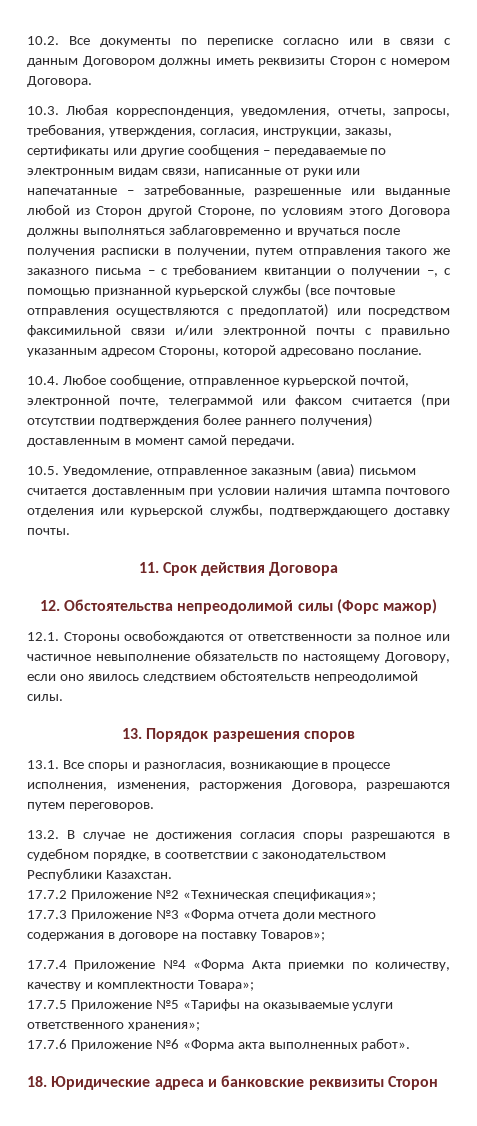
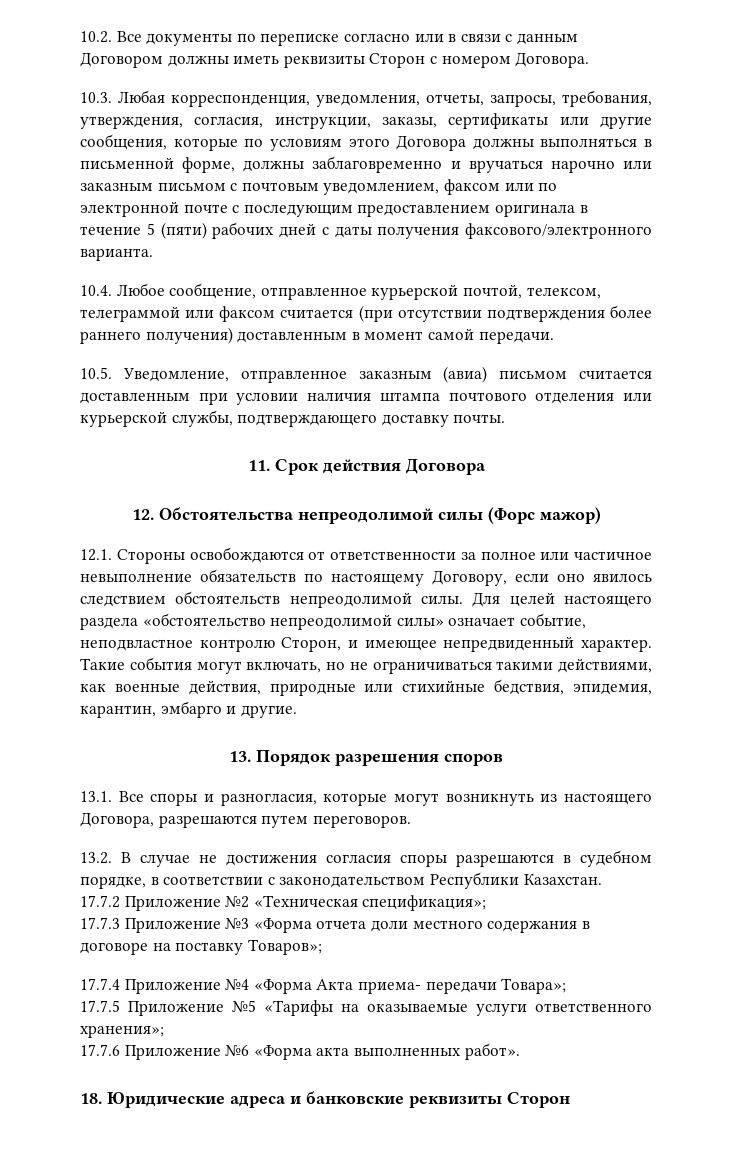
[187,144,387,157] [27,168,361,177] [27,184,450,197] [27,204,255,217] сообщения – передаваемые по электронным видам связи, написанные от руки или напечатанные – затребованные, разрешенные или выданные любой из Сторон другой Стороне, -> [80,134,238,151] сообщения, которые
[168,224,400,237] [27,248,450,257] [27,264,451,277] [27,284,395,298] [27,304,450,318] [27,325,450,337] [27,345,422,357] заблаговременно и вручаться после получения расписки в получении, путем отправления такого же заказного письма – с требованием квитанции о получении –, с помощью признанной курьерской службы (все почтовые отправления осуществляются с предоплатой) или посредством факсимильной связи и/или электронной почты с правильно указанным адресом Стороны, которой адресовано послание. -> [644,139,652,147] [80,156,652,173] [80,179,558,195] [80,201,588,217] [80,222,652,239] [80,248,153,261] в письменной форме, должны заблаговременно и вручаться нарочно или заказным письмом с почтовым уведомлением, факсом или по электронной почте с последующим предоставлением оригинала в течение 5 (пяти) рабочих дней с даты получения факсового/электронного варианта.
[27,395,160,407] электронной почте, -> [526,287,601,299] телексом,
(63, 697) none -> [472,592,652,607] [80,613,586,630] [80,636,653,652] [80,657,652,674] [80,679,652,696] [80,701,297,718] Для целей настоящего раздела «обстоятельство непреодолимой силы» означает событие, неподвластное контролю Сторон, и имеющее непредвиденный характер. Такие события могут включать, но не ограничиваться такими действиями, как военные действия, природные или стихийные бедствия, эпидемия, карантин, эмбарго и другие.
[229,762,391,771] [27,782,282,791] возникающие в процессе исполнения, изменения, расторжения -> [323,793,652,806] которые могут возникнуть из настоящего
[288,962,450,971] [27,982,194,991] приемки по количеству, качеству и комплектности -> [357,981,497,994] приема- передачи

